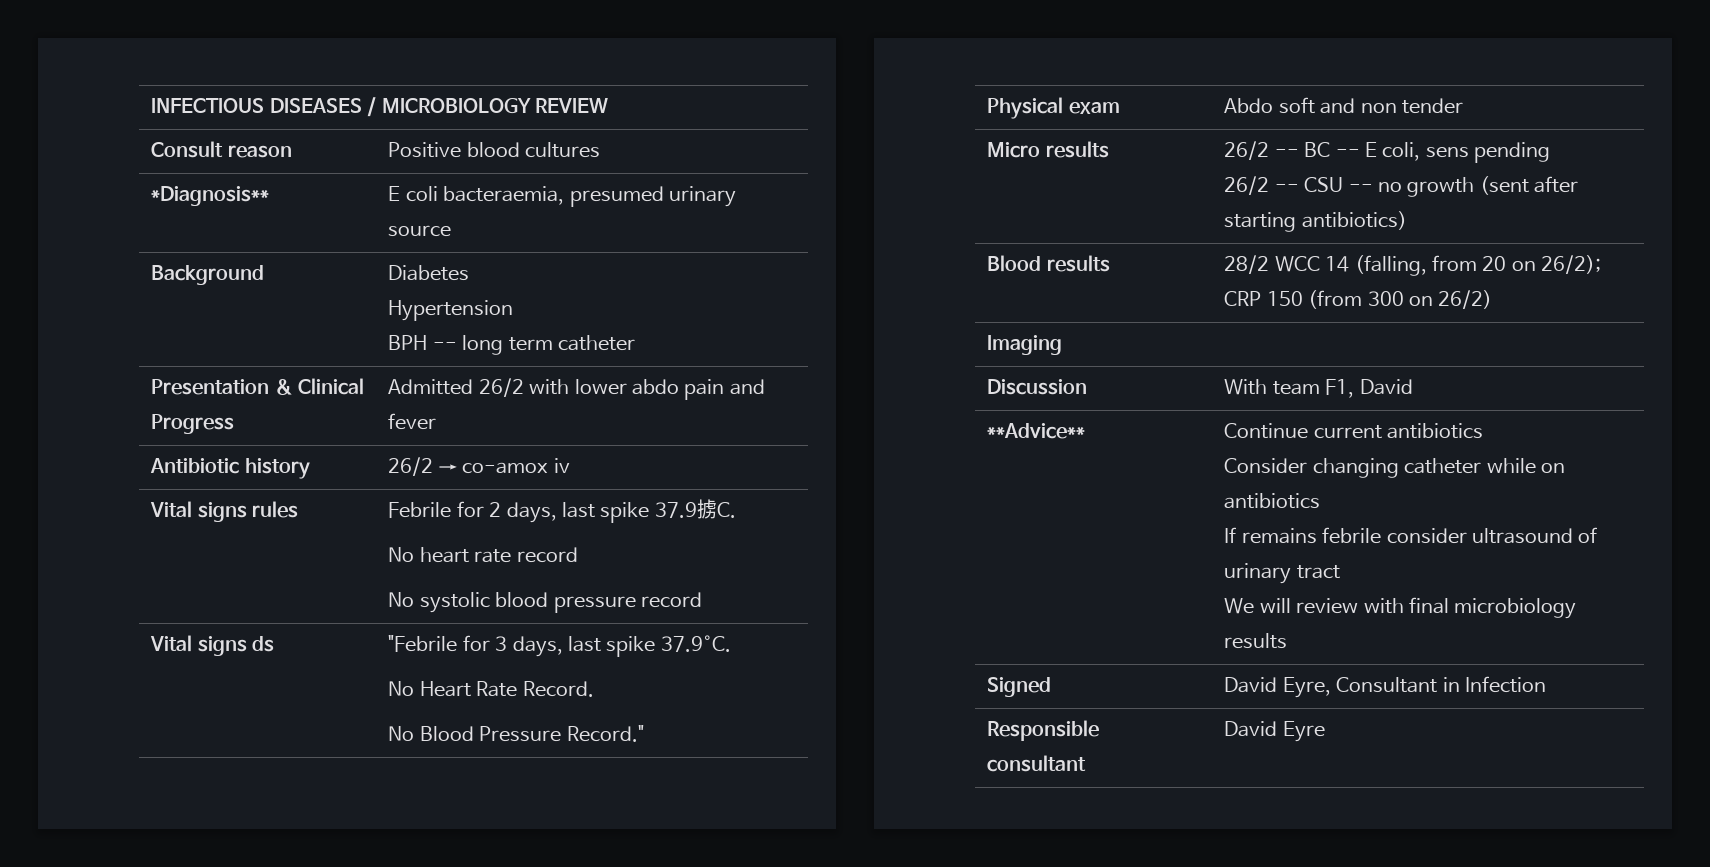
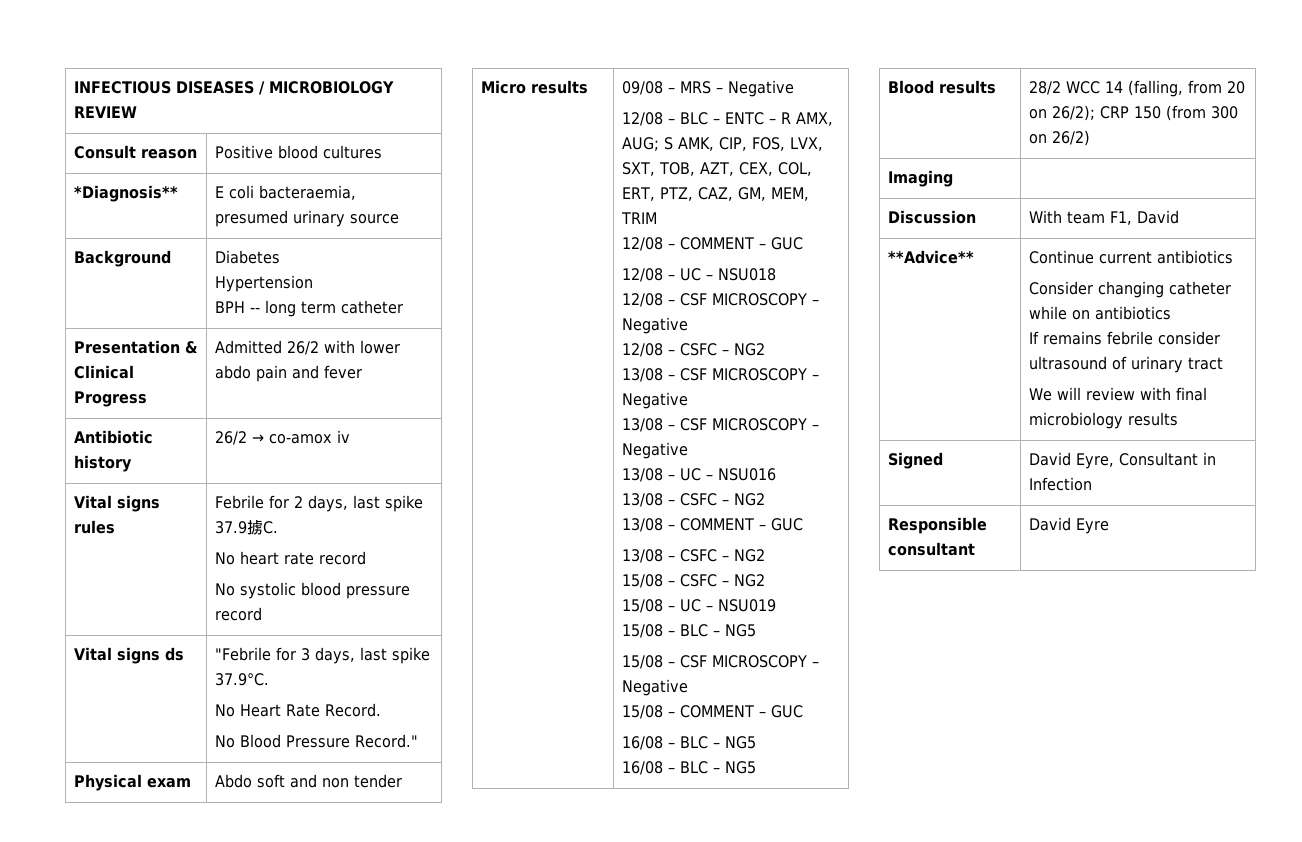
[1224,141,1551,163] [1224,176,1579,197] [1224,211,1407,232] 26/2 -- BC -- E coli, sens pending // 26/2 -- CSU -- no growth (sent after starting antibiotics) -> [621,80,794,97] [621,112,833,126] [621,137,823,151] [621,162,812,176] [621,187,809,201] [620,212,657,224] [621,237,803,251] [621,268,776,282] [621,293,819,307] [621,317,688,334] [621,343,765,357] [621,368,819,382] [621,392,688,409] [621,418,819,432] [621,442,688,459] [621,468,776,482] [621,493,765,507] [621,518,803,532] [621,549,765,563] [621,574,765,588] [621,599,776,613] [621,624,756,638] [621,655,819,669] [621,679,688,696] [621,705,803,719] [621,736,756,750] [621,761,756,775] 09/08 – MRS – Negative // 12/08 – BLC – ENTC – R AMX, AUG; S AMK, CIP, FOS, LVX, SXT, TOB, AZT, CEX, COL, ERT, PTZ, CAZ, GM, MEM, TRIM // 12/08 – COMMENT – GUC // 12/08 – UC – NSU018 // 12/08 – CSF MICROSCOPY – Negative // 12/08 – CSFC – NG2 // 13/08 – CSF MICROSCOPY – Negative // 13/08 – CSF MICROSCOPY – Negative // 13/08 – UC – NSU016 // 13/08 – CSFC – NG2 // 13/08 – COMMENT – GUC // 13/08 – CSFC – NG2 // 15/08 – CSFC – NG2 // 15/08 – UC – NSU019 // 15/08 – BLC – NG5 // 15/08 – CSF MICROSCOPY – Negative // 15/08 – COMMENT – GUC // 16/08 – BLC – NG5 // 16/08 – BLC – NG5

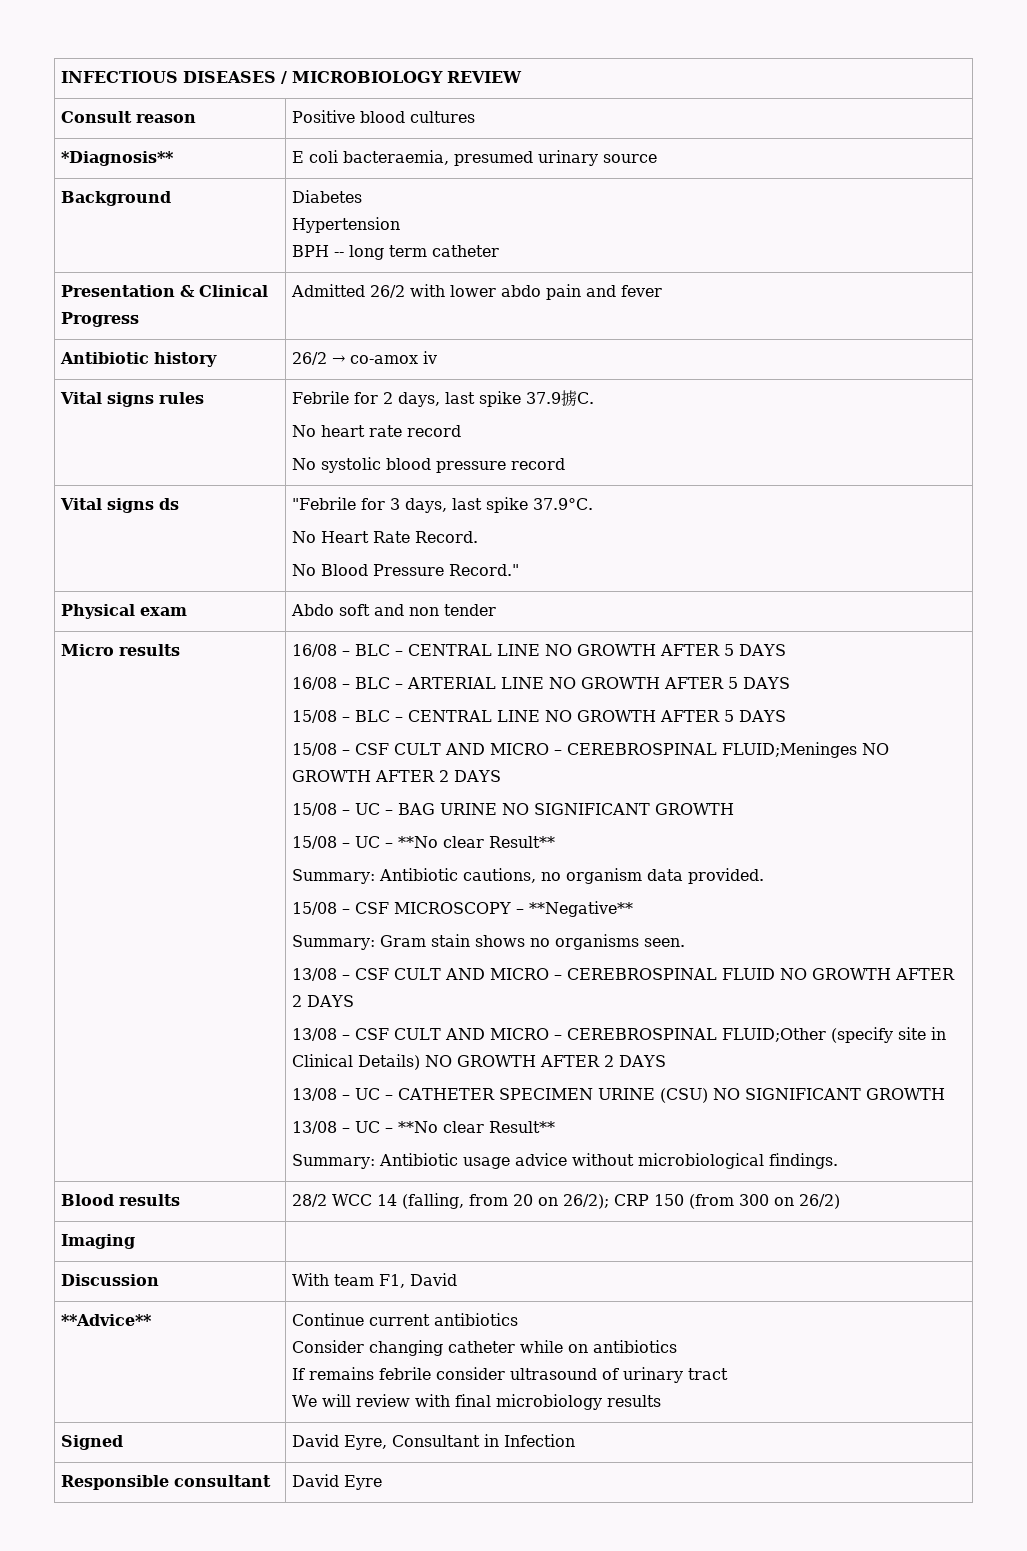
[621,80,794,97] [621,112,833,126] [621,137,823,151] [621,162,812,176] [621,187,809,201] [620,212,657,224] [621,237,803,251] [621,268,776,282] [621,293,819,307] [621,317,688,334] [621,343,765,357] [621,368,819,382] [621,392,688,409] [621,418,819,432] [621,442,688,459] [621,468,776,482] [621,493,765,507] [621,518,803,532] [621,549,765,563] [621,574,765,588] [621,599,776,613] [621,624,756,638] 09/08 – MRS – Negative // 12/08 – BLC – ENTC – R AMX, AUG; S AMK, CIP, FOS, LVX, SXT, TOB, AZT, CEX, COL, ERT, PTZ, CAZ, GM, MEM, TRIM // 12/08 – COMMENT – GUC // 12/08 – UC – NSU018 // 12/08 – CSF MICROSCOPY – Negative // 12/08 – CSFC – NG2 // 13/08 – CSF MICROSCOPY – Negative // 13/08 – CSF MICROSCOPY – Negative // 13/08 – UC – NSU016 // 13/08 – CSFC – NG2 // 13/08 – COMMENT – GUC // 13/08 – CSFC – NG2 // 15/08 – CSFC – NG2 // 15/08 – UC – NSU019 // 15/08 – BLC – NG5 -> [291,644,786,657] [291,677,790,690] [291,710,786,723] [291,742,890,758] [291,770,501,782] [291,803,734,816] [291,836,555,849] [291,868,764,884] 16/08 – BLC – CENTRAL LINE NO GROWTH AFTER 5 DAYS // 16/08 – BLC – ARTERIAL LINE NO GROWTH AFTER 5 DAYS // 15/08 – BLC – CENTRAL LINE NO GROWTH AFTER 5 DAYS // 15/08 – CSF CULT AND MICRO – CEREBROSPINAL FLUID;Meninges NO GROWTH AFTER 2 DAYS // 15/08 – UC – BAG URINE NO SIGNIFICANT GROWTH // 15/08 – UC – **No clear Result** // Summary: Antibiotic cautions, no organism data provided.
[621,679,688,696] [621,705,803,719] [621,736,756,750] [621,761,756,775] Negative // 15/08 – COMMENT – GUC // 16/08 – BLC – NG5 // 16/08 – BLC – NG5 -> [528,901,633,917] [291,934,685,950] [291,968,956,981] [291,995,354,1007] [291,1027,947,1043] [291,1054,666,1070] [291,1088,945,1103] [291,1121,555,1134] [291,1153,838,1169] **Negative** // Summary: Gram stain shows no organisms seen. // 13/08 – CSF CULT AND MICRO – CEREBROSPINAL FLUID NO GROWTH AFTER 2 DAYS // 13/08 – CSF CULT AND MICRO – CEREBROSPINAL FLUID;Other (specify site in Clinical Details) NO GROWTH AFTER 2 DAYS // 13/08 – UC – CATHETER SPECIMEN URINE (CSU) NO SIGNIFICANT GROWTH // 13/08 – UC – **No clear Result** // Summary: Antibiotic usage advice without microbiological findings.

